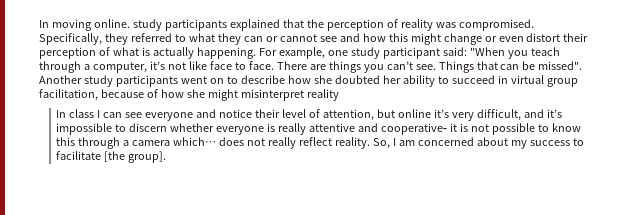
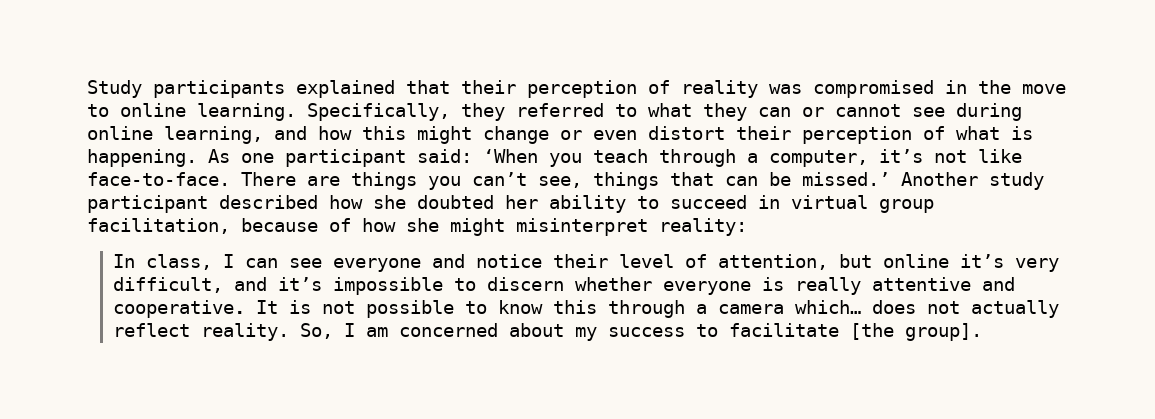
[39,19,162,31] In moving online. study -> [87,80,142,98] Study
[306,19,324,28] the -> [461,80,516,94] their
[458,19,534,31] compromised. -> [813,80,1066,98] [87,103,296,121] compromised in the move to online learning.
(337, 39) none -> [956,103,1022,121] [87,126,263,144] during online learning,
[152,47,380,59] actually happening. For example, one study -> [87,149,274,167] happening. As one
[469,47,505,56] "When -> [483,149,538,163] ‘When
[209,61,274,70] face to face. -> [87,172,230,186] face-to-face.
[415,61,474,73] see. Things -> [538,172,659,190] see, things
[538,61,583,70] missed". -> [802,172,890,186] missed.’
[115,75,285,87] participants went on to describe -> [87,195,318,213] participant described
[306,89,339,101] [56,109,95,118] reality // In class -> [659,218,747,236] [113,254,213,270] reality: // In class,
[381,123,458,135] cooperative- it -> [113,300,279,318] cooperative. It
[268,137,297,149] really -> [971,300,1060,318] actually

